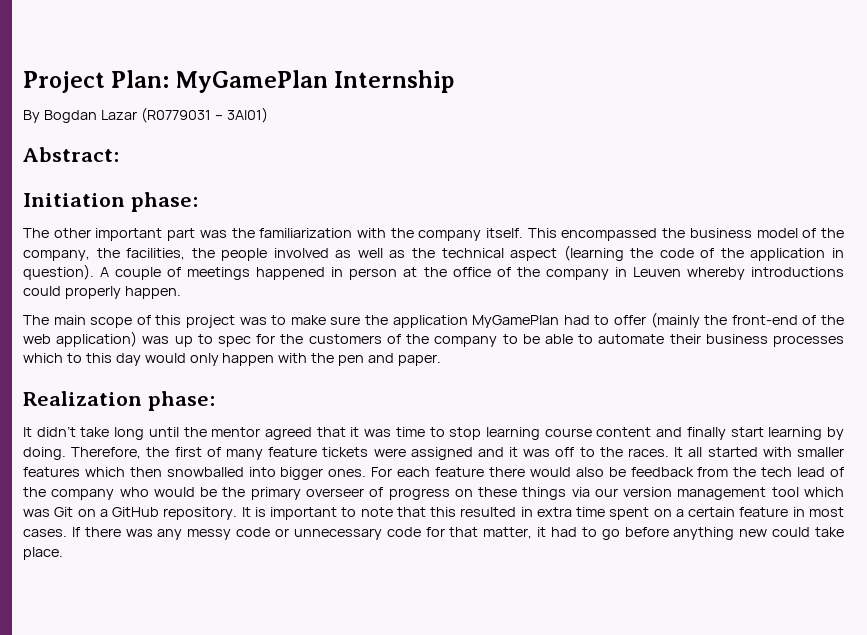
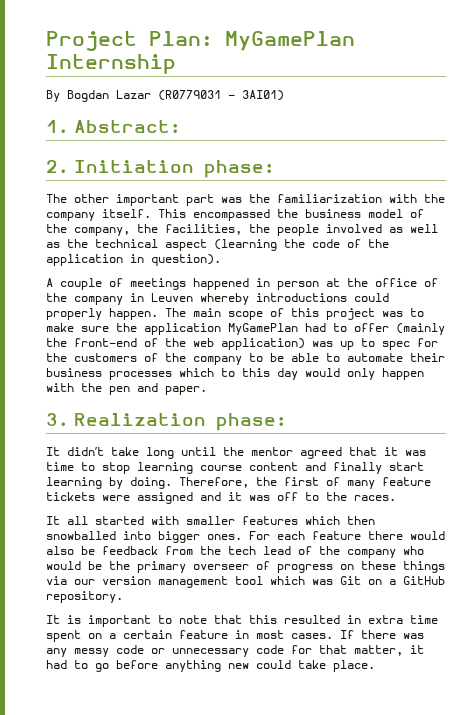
(268, 115) none -> [46,120,68,133] 1.
(119, 154) none -> [46,160,68,173] 2.
(94, 272) none -> (221, 260) //
(181, 292) // -> (158, 314) none
(442, 360) none -> [46,413,68,426] 3.
(670, 452) none -> (396, 498) //
(238, 513) none -> (123, 597) //

